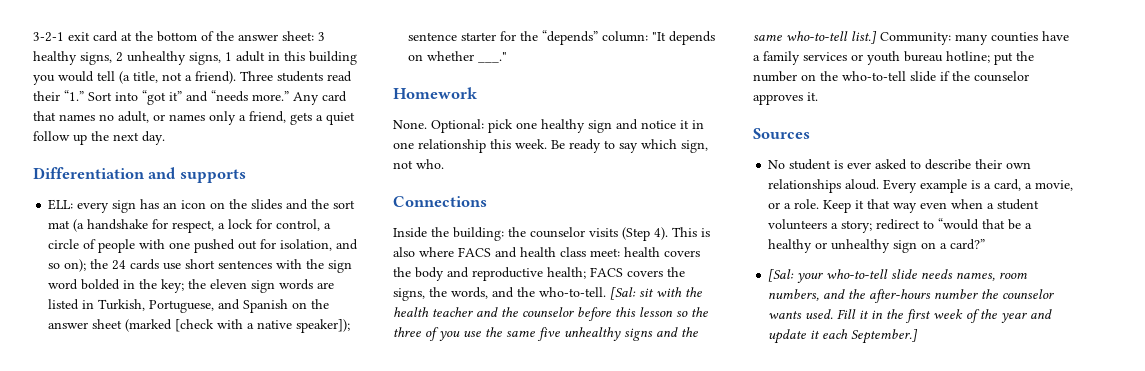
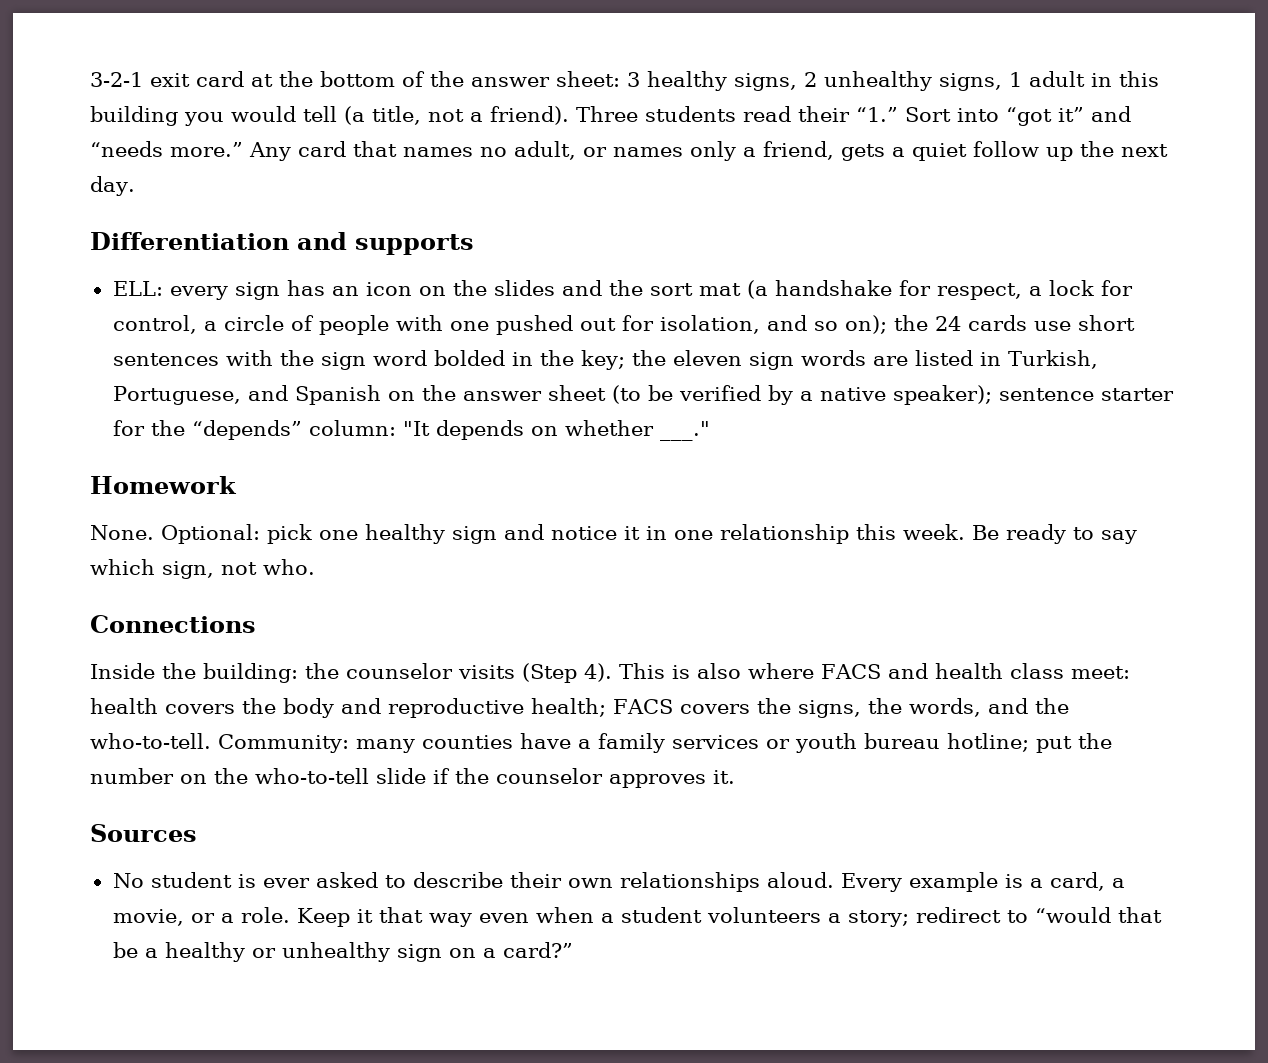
[125,319,244,332] (marked [check with -> [611,385,793,405] (to be verified by
[296,319,351,333] speaker]); -> [892,385,992,405] speaker);
[610,287,702,300] [393,307,708,321] [393,327,698,341] [753,31,877,44] [Sal: sit with the health teacher and the counselor before this lesson so the three of you use the same five unhealthy signs and the same who-to-tell list.] -> (211, 741) none
[768,269,1028,283] [768,289,1055,303] [768,309,1053,323] [768,329,919,344] // [Sal: your who-to-tell slide needs names, room numbers, and the after-hours number the counselor wants used. Fill it in the first week of the year and update it each September.] -> (573, 950) none

